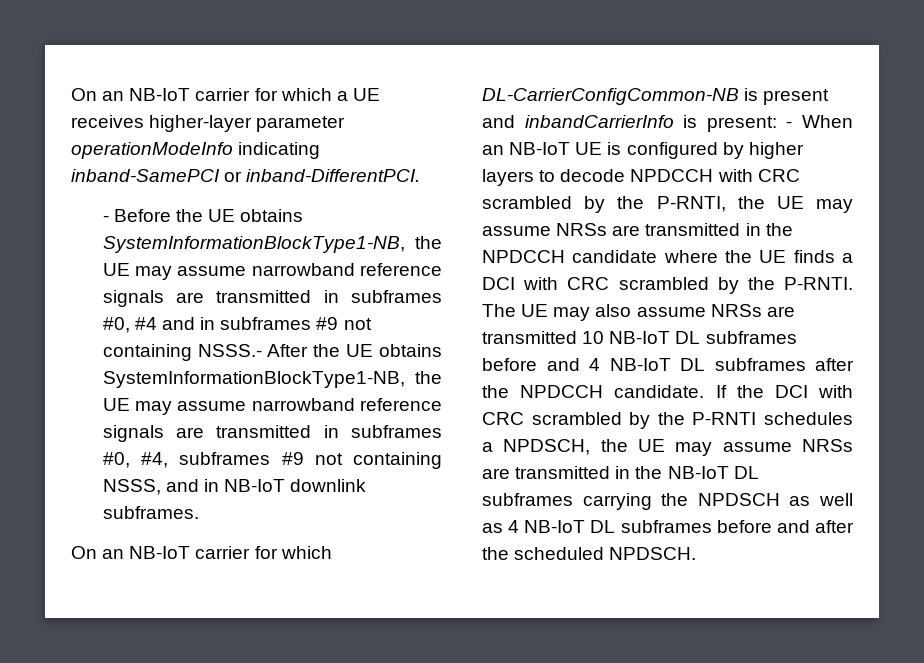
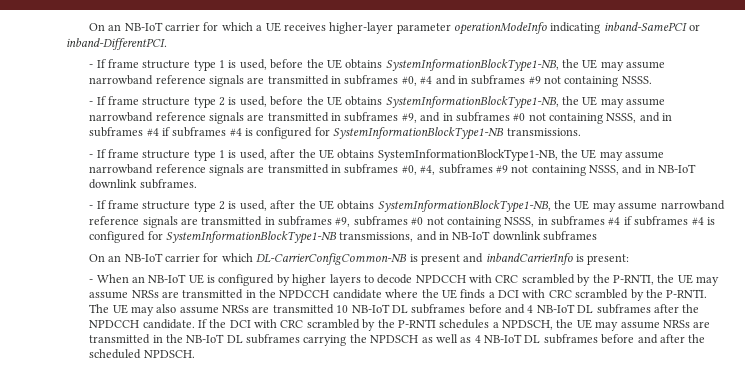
[113,209,171,222] Before -> [96,59,304,71] If frame structure type 1 is used, before
[197,344,309,357] NSSS.- After -> [621,76,652,84] [89,96,666,109] [89,112,673,124] [89,127,581,140] [89,149,296,161] NSSS. // - If frame structure type 2 is used, before the UE obtains SystemInformationBlockType1-NB, the UE may assume narrowband reference signals are transmitted in subframes #9, and in subframes #0 not containing NSSS, and in subframes #4 if subframes #4 is configured for SystemInformationBlockType1-NB transmissions. // - If frame structure type 1 is used, after
(199, 512) none -> [89,200,725,213] [89,216,715,228] [89,231,598,244] // - If frame structure type 2 is used, after the UE obtains SystemInformationBlockType1-NB, the UE may assume narrowband reference signals are transmitted in subframes #9, subframes #0 not containing NSSS, in subframes #4 if subframes #4 is configured for SystemInformationBlockType1-NB transmissions, and in NB-IoT downlink subframes
(777, 124) none -> (630, 259) //

